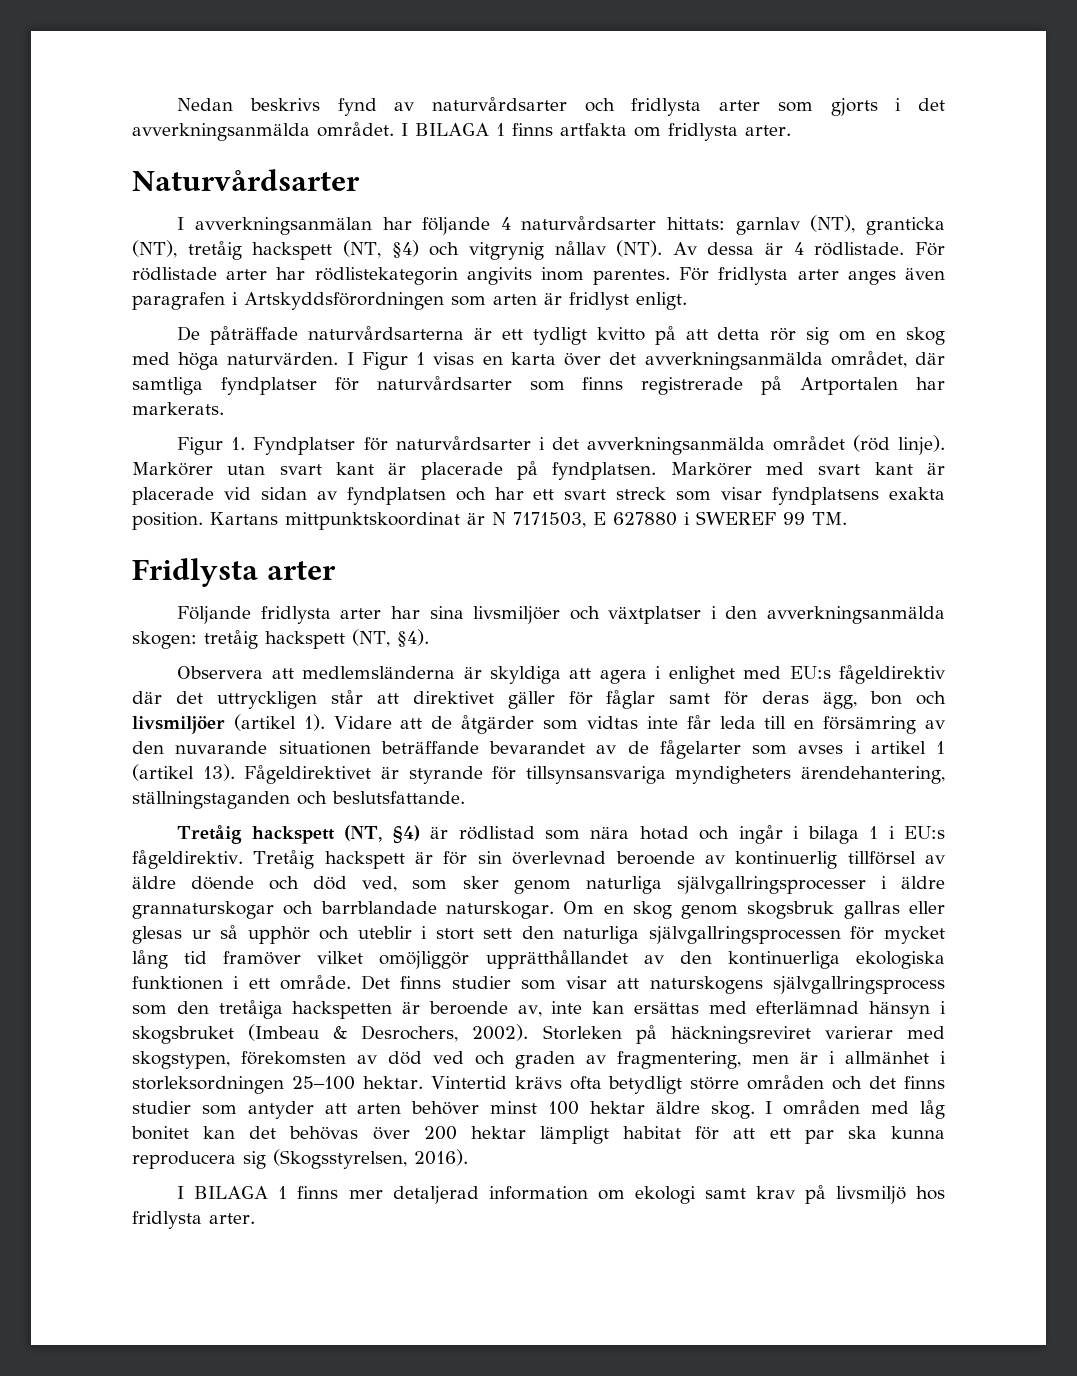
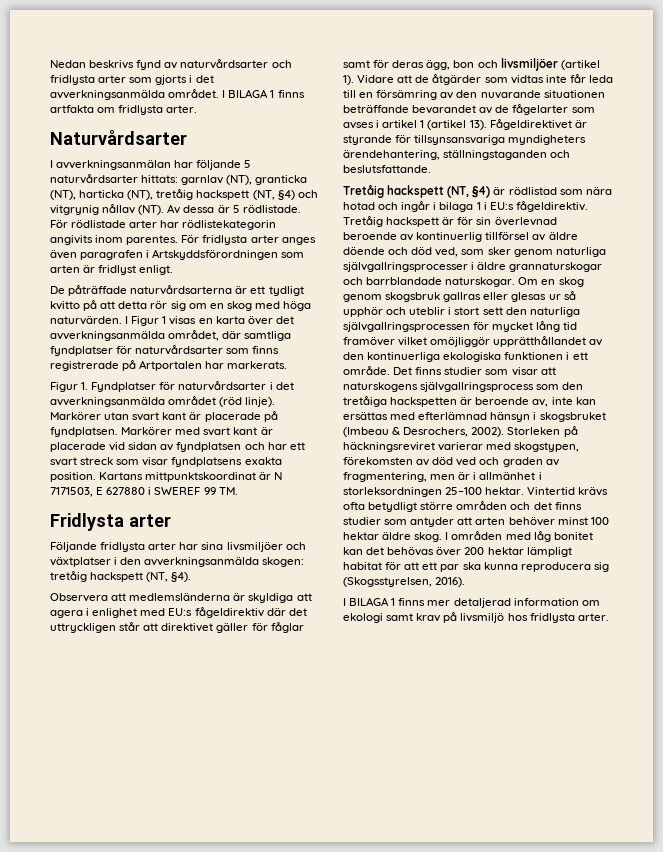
[500,217,511,230] 4 -> [244,160,252,168] 5
(177, 249) none -> [79,190,154,200] harticka (NT),
[793,242,804,255] 4 -> [232,205,240,213] 5

